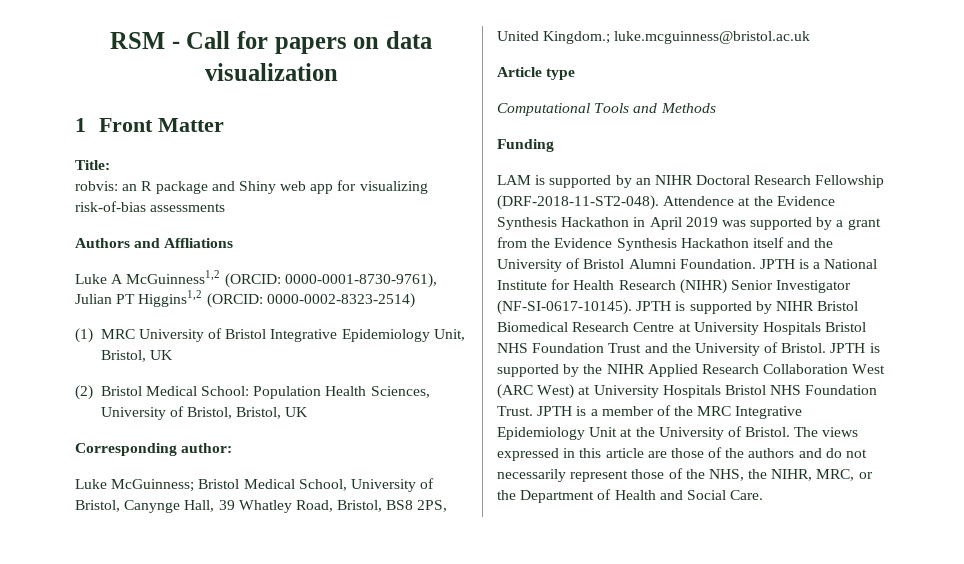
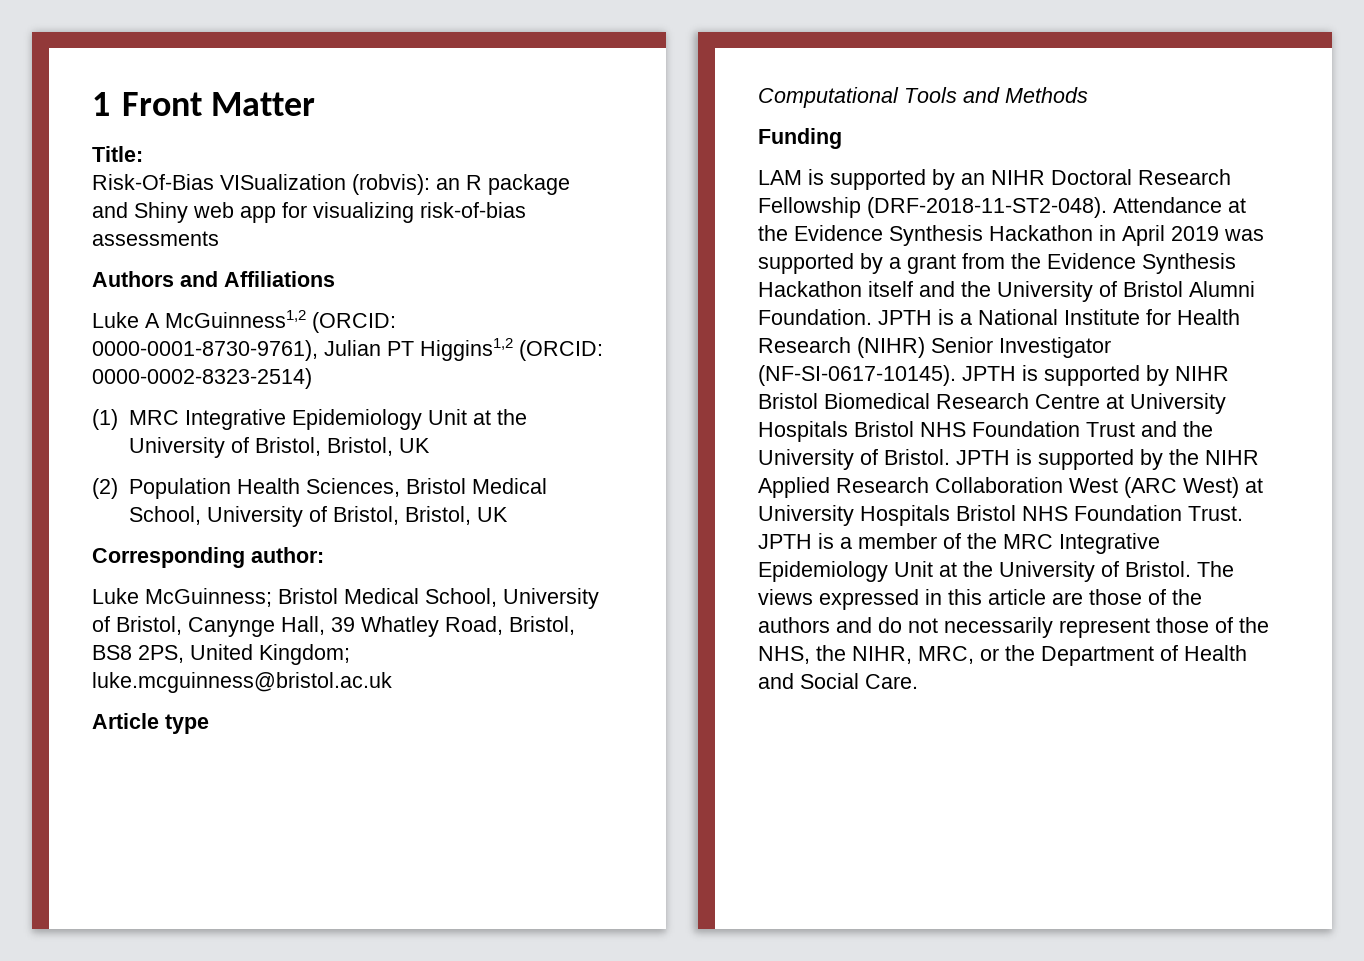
[110,31,432,54] [204,63,338,81] RSM - Call for papers on data visualization // -> (92, 104) none
[75,181,118,191] robvis: -> [92,174,430,195] Risk-Of-Bias VISualization (robvis):
[164,238,234,248] Affliations -> [224,271,335,287] Affiliations
[138,328,465,342] [100,350,173,362] [75,385,430,400] University of Bristol Integrative Epidemiology Unit, Bristol, UK // (2) Bristol Medical School: Population Health Sciences, -> [184,409,527,430] [128,437,430,458] [92,478,547,499] [128,506,201,525] Integrative Epidemiology Unit at the University of Bristol, Bristol, UK // (2) Population Health Sciences, Bristol Medical School,
[543,31,611,44] Kingdom.; -> [259,644,350,665] Kingdom;
[663,196,735,206] Attendence -> [1113,197,1222,213] Attendance

